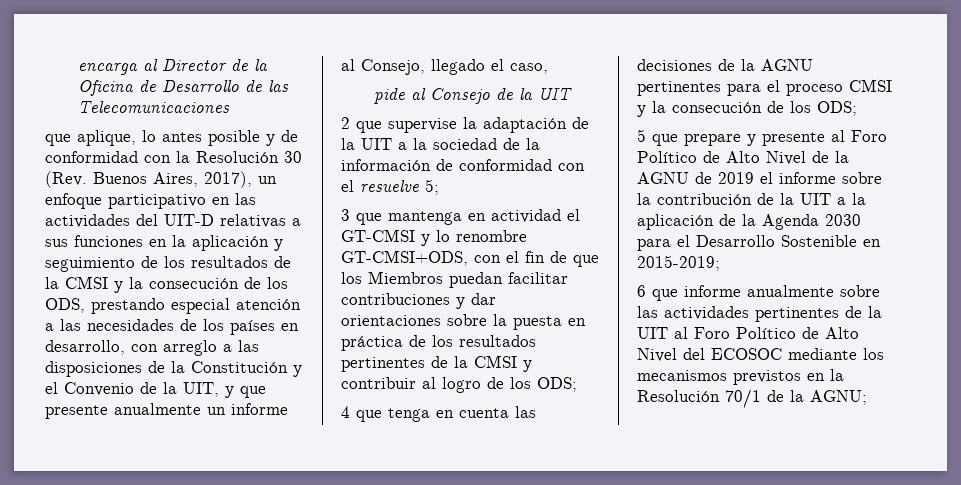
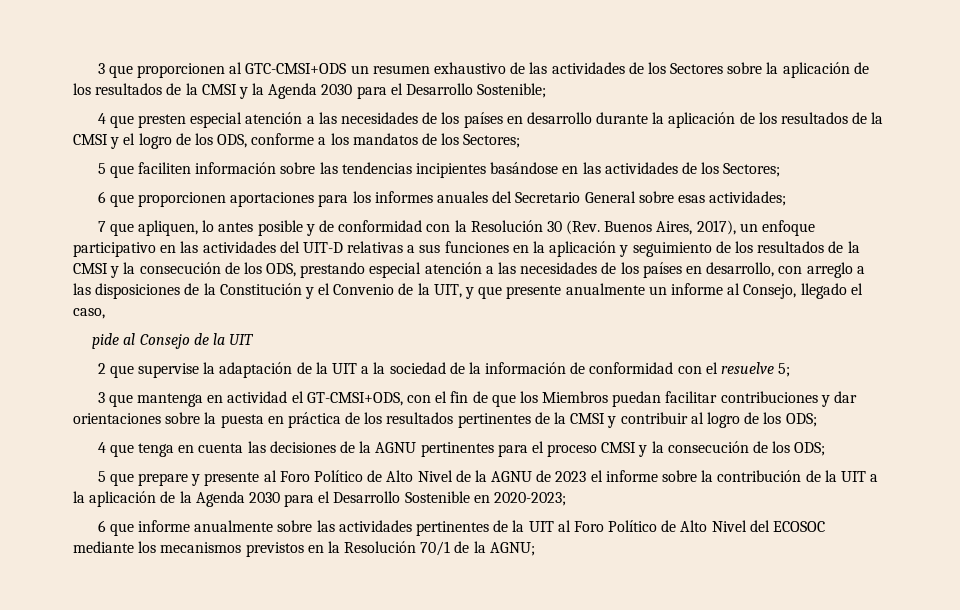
[77,59,268,75] [77,80,289,96] [77,101,230,113] [45,130,136,146] encarga al Director de la Oficina de Desarrollo de las Telecomunicaciones // que aplique, -> [97,62,869,78] [73,83,547,99] [97,112,884,128] [73,133,521,149] [97,162,781,178] [97,191,787,207] [97,220,199,236] 3 que proporcionen al GTC-CMSI+ODS un resumen exhaustivo de las actividades de los Sectores sobre la aplicación de los resultados de la CMSI y la Agenda 2030 para el Desarrollo Sostenible; // 4 que presten especial atención a las necesidades de los países en desarrollo durante la aplicación de los resultados de la CMSI y el logro de los ODS, conforme a los mandatos de los Sectores; // 5 que faciliten información sobre las tendencias incipientes basándose en las actividades de los Sectores; // 6 que proporcionen aportaciones para los informes anuales del Secretario General sobre esas actividades; // 7 que apliquen,
[341,229,527,246] GT-CMSI y lo renombre -> (304, 397) none
[718,172,754,184] 2019 -> [555,471,587,482] 2023
[637,255,720,271] 2015-2019; -> [494,492,567,506] 2020-2023;

